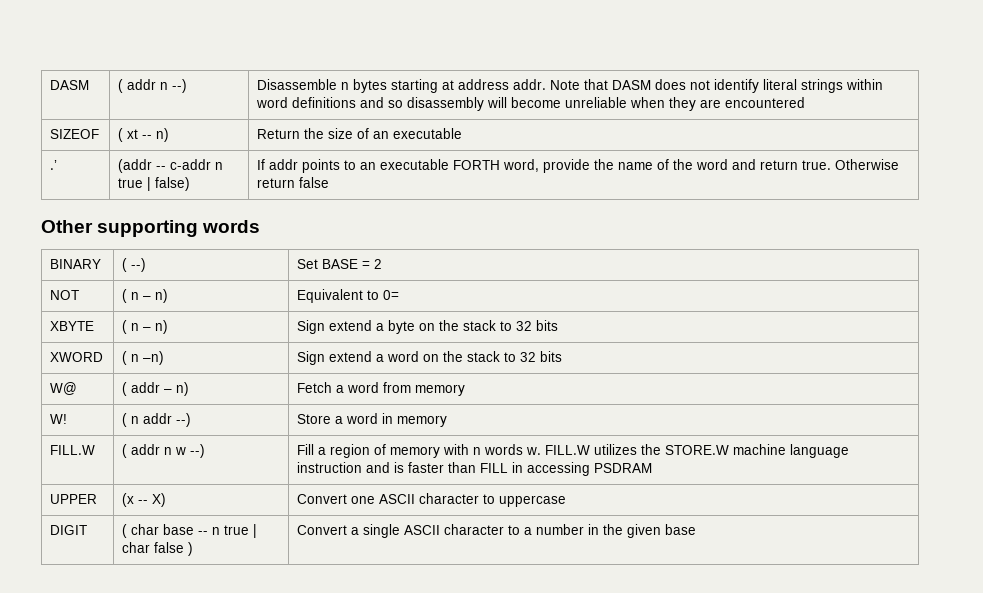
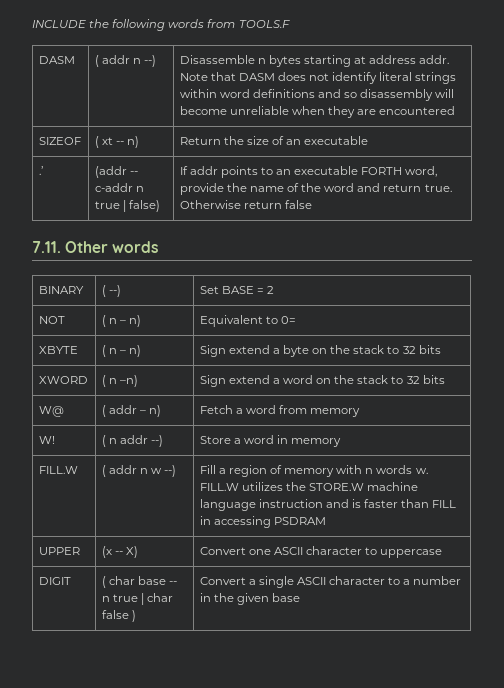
(50, 85) none -> [32,19,290,31] INCLUDE the following words from TOOLS.F //
[41,220,199,237] Other supporting -> [32,241,109,253] 7.11. Other

